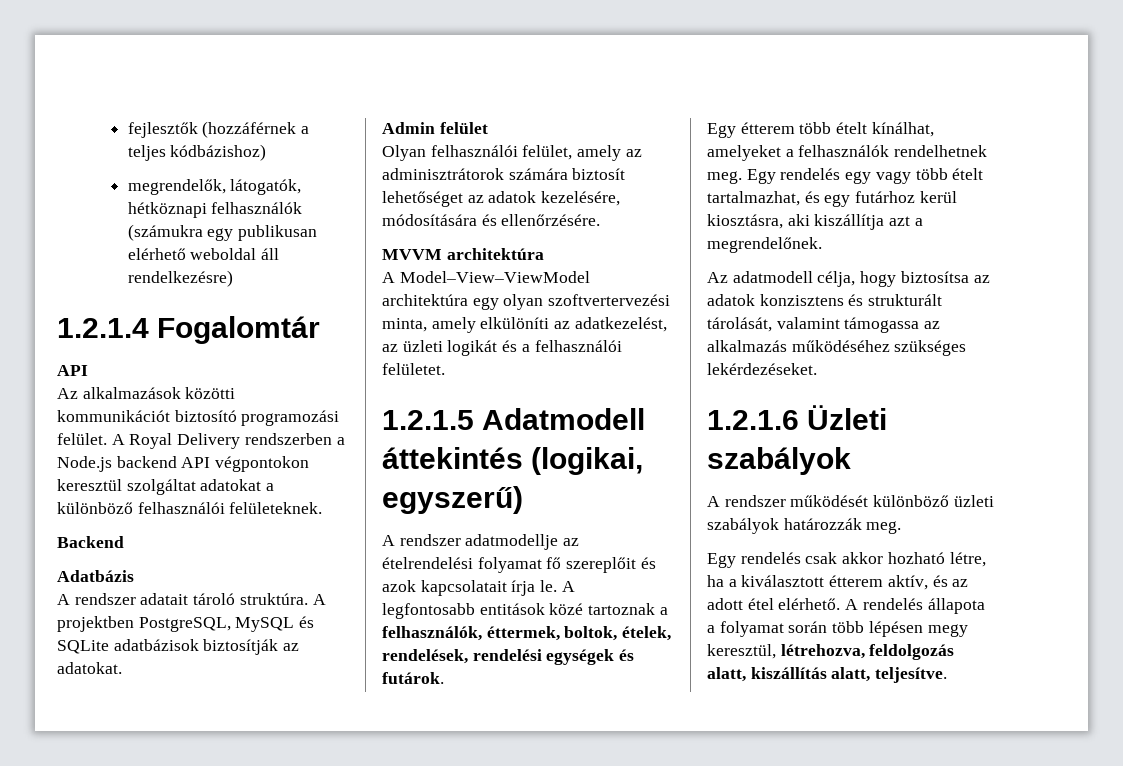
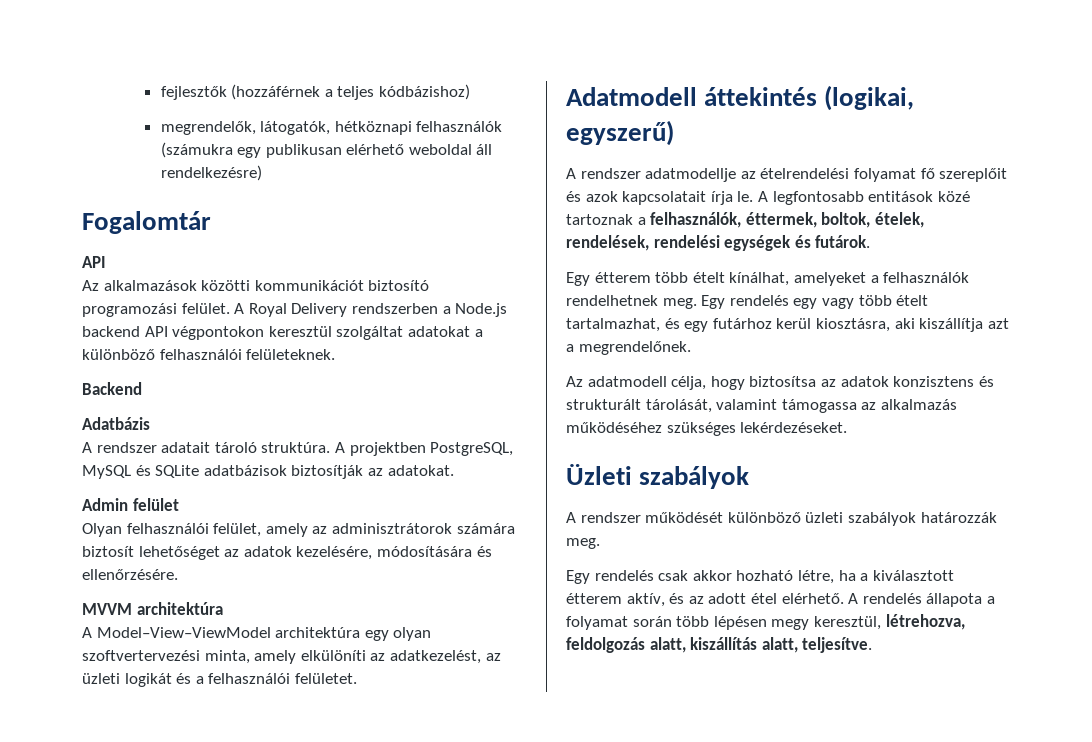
[57,318,149,338] 1.2.1.4 -> (262, 173) none
[382,410,474,430] 1.2.1.5 -> (357, 678) none
[707,410,799,430] 1.2.1.6 -> (848, 427) none

